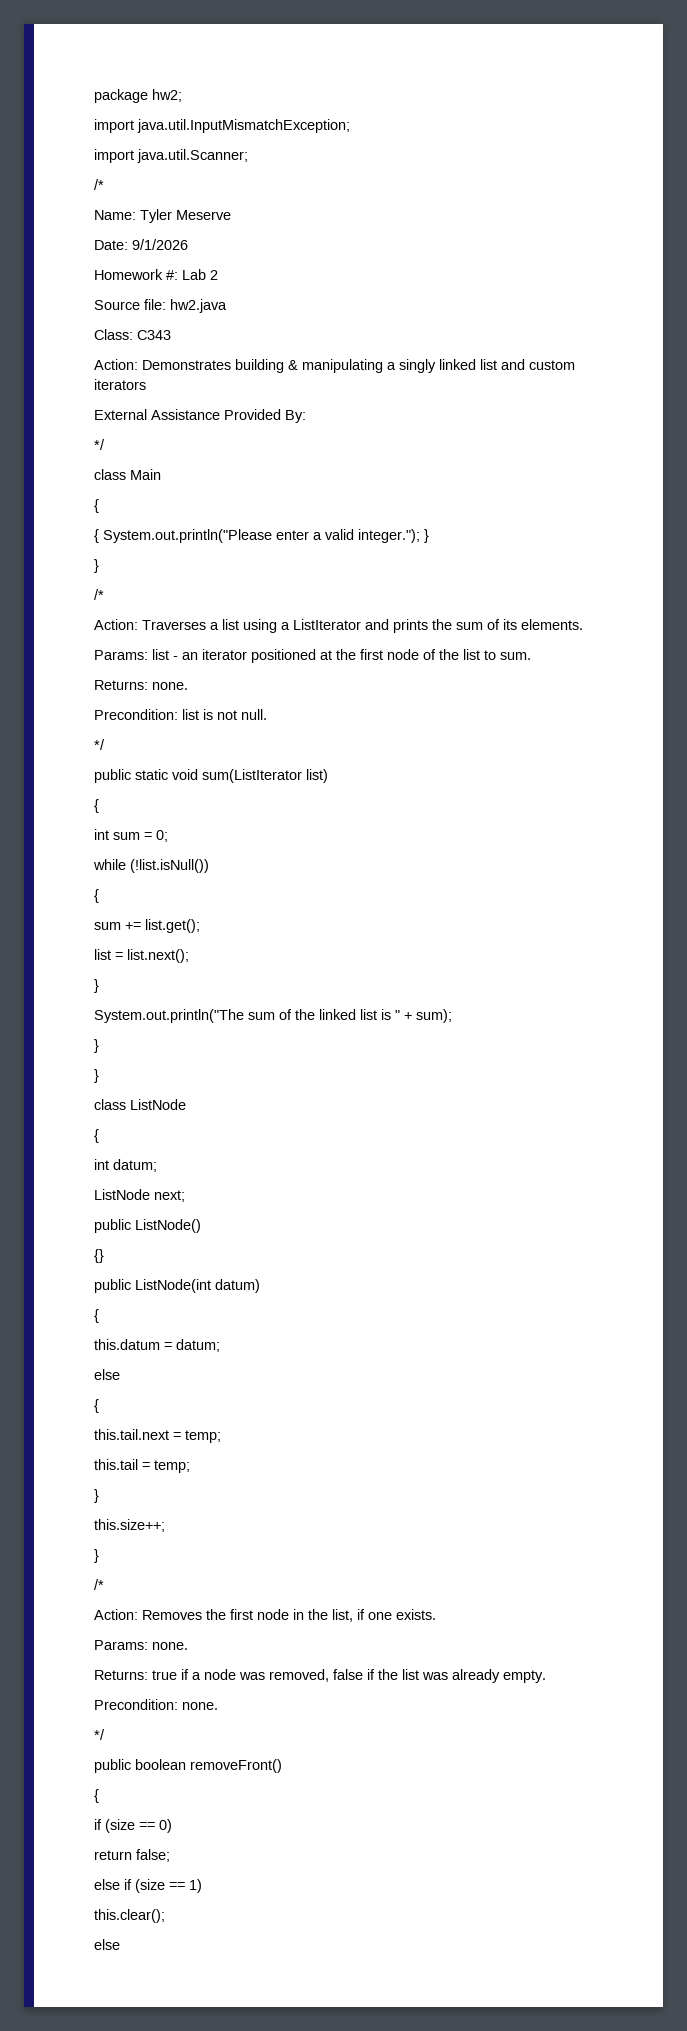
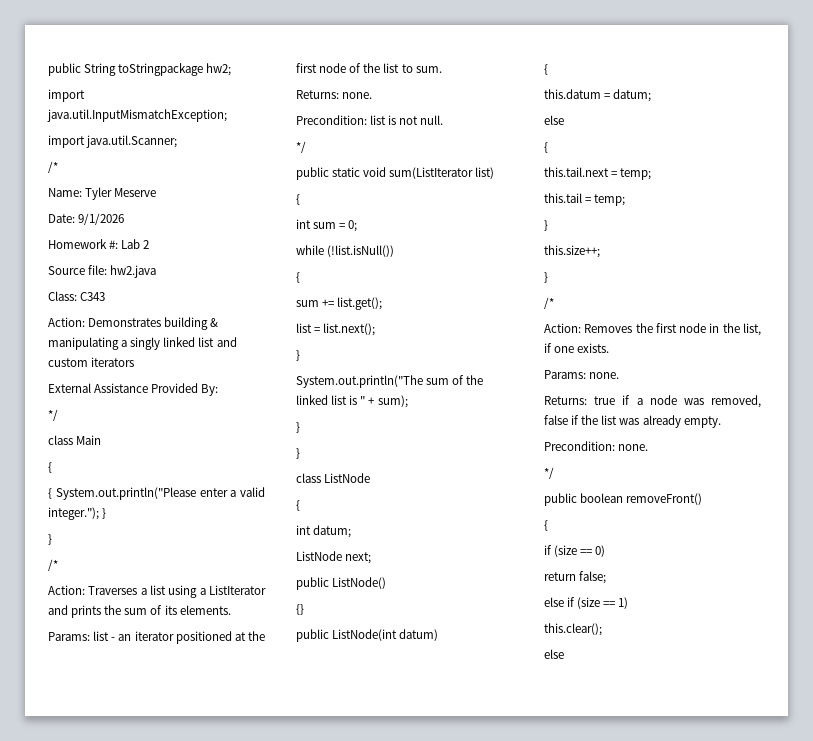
[94,89,148,103] package -> [48,63,204,76] public String toStringpackage

